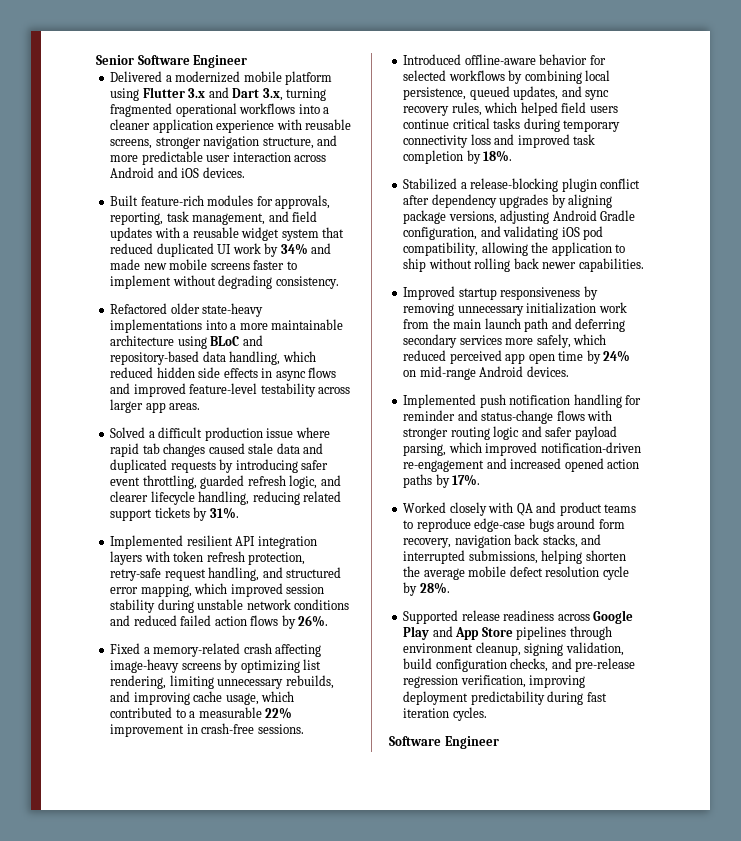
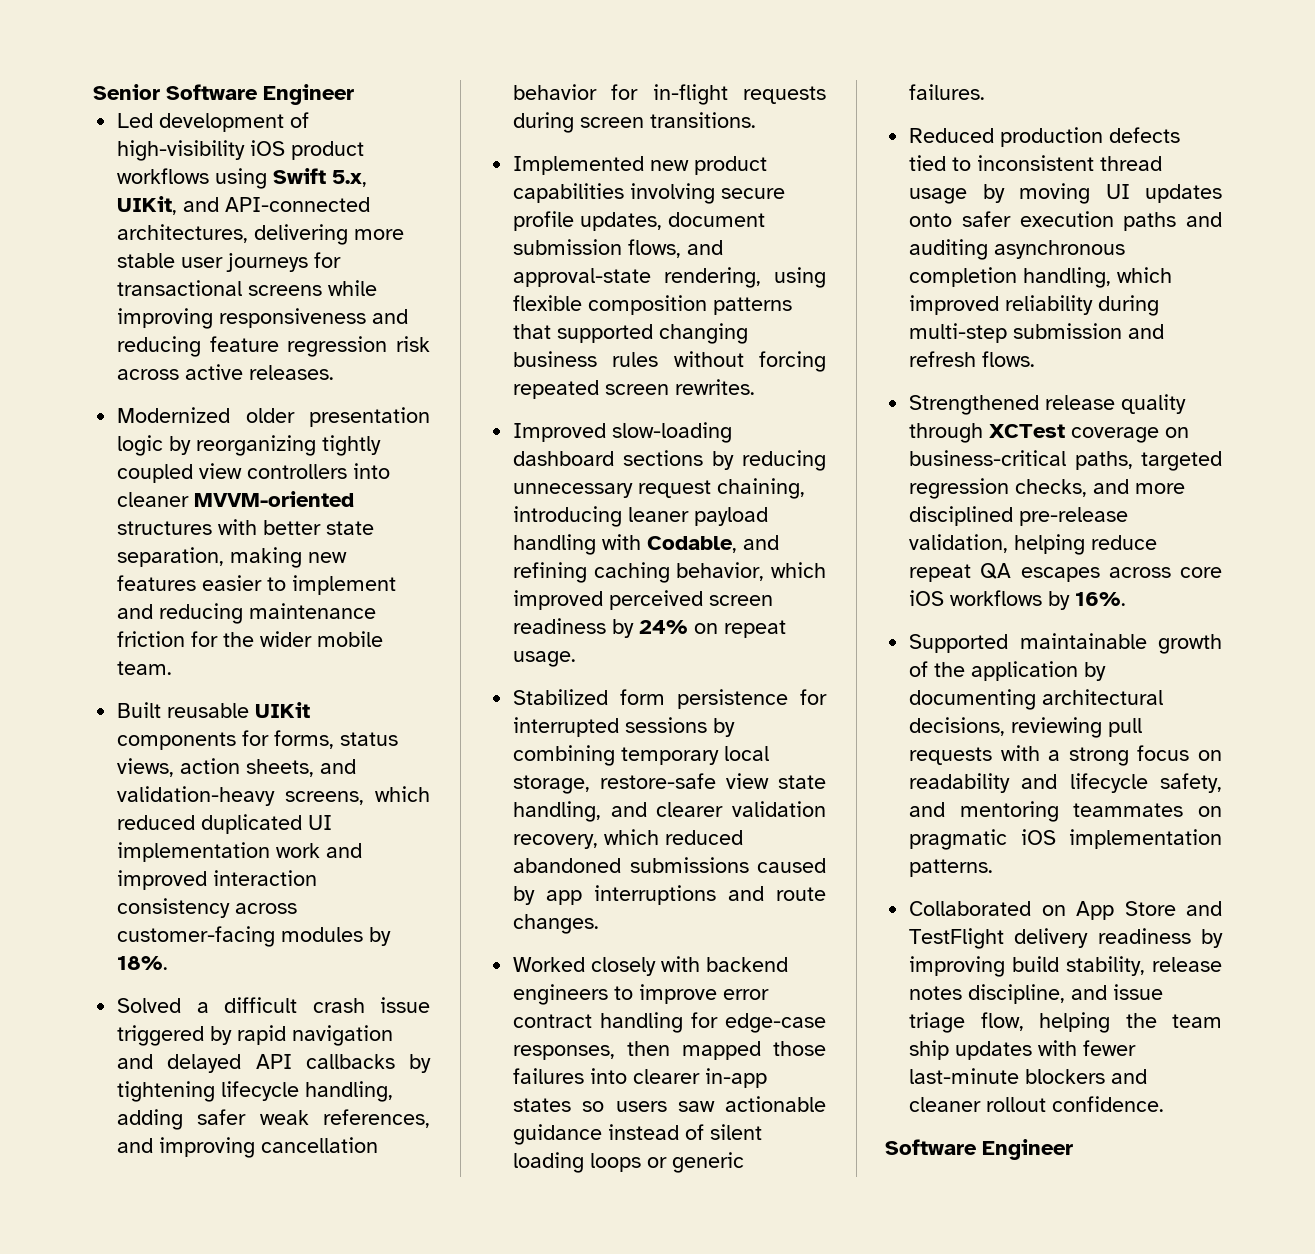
[110,71,333,85] [110,87,327,101] [110,103,330,117] [110,119,352,133] [110,135,338,149] [110,151,327,165] [110,167,245,178] [110,195,331,209] [110,211,318,225] [110,227,345,241] [110,243,332,257] [110,259,297,270] [110,275,339,289] [110,303,264,317] [110,319,344,333] [110,335,263,349] [110,351,316,365] [110,367,337,381] [110,383,351,397] [110,399,201,413] [110,427,330,441] [110,443,324,457] [110,459,329,473] [110,475,341,489] [110,491,342,505] [110,507,239,521] [110,535,317,549] [110,551,306,565] [110,567,342,581] [110,583,325,597] [110,599,350,613] [110,615,329,629] [110,643,322,657] [110,659,322,673] [110,675,334,689] [110,691,295,705] [110,707,293,719] [110,723,304,737] [403,54,606,65] [403,70,611,84] [403,86,610,100] [403,102,618,116] [403,118,621,132] [403,134,596,148] [403,150,513,164] [403,178,641,192] [403,194,613,208] [403,210,636,224] [403,226,604,240] [403,242,626,256] [403,258,644,272] [403,286,598,300] [403,302,627,316] [403,318,626,332] [403,334,607,348] [403,350,631,364] [403,366,569,380] [403,394,642,408] [403,410,613,424] [403,426,617,440] [403,442,641,456] [403,458,640,472] [403,474,481,488] [403,502,637,516] [403,518,625,532] [403,534,602,548] [403,550,626,564] [403,566,629,580] [403,582,450,596] [403,610,634,624] [403,626,612,640] [403,642,624,656] [403,658,636,672] [403,675,586,688] [403,691,607,705] [403,707,487,721] Delivered a modernized mobile platform using Flutter 3.x and Dart 3.x, turning fragmented operational workflows into a cleaner application experience with reusable screens, stronger navigation structure, and more predictable user interaction across Android and iOS devices. // Built feature-rich modules for approvals, reporting, task management, and field updates with a reusable widget system that reduced duplicated UI work by 34% and made new mobile screens faster to implement without degrading consistency. // Refactored older state-heavy implementations into a more maintainable architecture using BLoC and repository-based data handling, which reduced hidden side effects in async flows and improved feature-level testability across larger app areas. // Solved a difficult production issue where rapid tab changes caused stale data and duplicated requests by introducing safer event throttling, guarded refresh logic, and clearer lifecycle handling, reducing related support tickets by 31%. // Implemented resilient API integration layers with token refresh protection, retry-safe request handling, and structured error mapping, which improved session stability during unstable network conditions and reduced failed action flows by 26%. // Fixed a memory-related crash affecting image-heavy screens by optimizing list rendering, limiting unnecessary rebuilds, and improving cache usage, which contributed to a measurable 22% improvement in crash-free sessions. // Introduced offline-aware behavior for selected workflows by combining local persistence, queued updates, and sync recovery rules, which helped field users continue critical tasks during temporary connectivity loss and improved task completion by 18%. // Stabilized a release-blocking plugin conflict after dependency upgrades by aligning package versions, adjusting Android Gradle configuration, and validating iOS pod compatibility, allowing the application to ship without rolling back newer capabilities. // Improved startup responsiveness by removing unnecessary initialization work from the main launch path and deferring secondary services more safely, which reduced perceived app open time by 24% on mid-range Android devices. // Implemented push notification handling for reminder and status-change flows with stronger routing logic and safer payload parsing, which improved notification-driven re-engagement and increased opened action paths by 17%. // Worked closely with QA and product teams to reproduce edge-case bugs around form recovery, navigation back stacks, and interrupted submissions, helping shorten the average mobile defect resolution cycle by 28%. // Supported release readiness across Google Play and App Store pipelines through environment cleanup, signing validation, build configuration checks, and pre-release regression verification, improving deployment predictability during fast iteration cycles. -> [117,112,310,132] [117,140,365,161] [117,168,368,189] [117,196,371,215] [117,224,405,245] [117,252,342,272] [117,280,378,296] [117,308,409,329] [117,336,430,357] [117,364,335,380] [117,407,430,427] [117,435,382,456] [117,463,391,483] [117,491,355,507] [117,519,375,535] [117,547,348,568] [117,575,397,595] [117,603,377,624] [117,631,384,647] [117,661,173,675] [117,702,311,718] [117,730,399,750] [117,758,357,777] [117,786,430,806] [117,814,333,834] [117,842,363,862] [117,870,318,890] [117,898,298,918] [117,926,392,947] [117,956,169,970] [117,997,430,1013] [117,1025,394,1046] [117,1054,431,1073] [117,1081,394,1102] [117,1109,430,1130] [117,1137,379,1158] [513,84,826,105] [513,112,757,133] [513,156,768,175] [513,183,786,204] [513,211,766,231] [513,239,724,258] [513,267,826,288] [513,295,793,315] [513,323,749,344] [513,351,826,372] [513,379,756,399] [513,422,733,443] [513,450,826,471] [513,478,806,499] [513,506,769,527] [513,534,780,555] [513,562,826,583] [513,590,774,610] [513,618,787,638] [513,651,577,667] [513,689,827,709] [513,717,736,737] [513,745,770,766] [513,773,826,794] [513,801,826,822] [513,829,744,849] [513,857,826,873] [513,885,826,905] [513,914,600,934] [513,956,789,976] [513,984,770,1005] [513,1012,826,1033] [513,1041,826,1060] [513,1068,768,1088] [513,1096,826,1112] [513,1124,763,1145] [513,1152,745,1173] [909,84,986,100] [909,127,1181,147] [909,155,1163,171] [909,183,1222,204] [909,211,1222,231] [909,239,1126,260] [909,267,1173,288] [909,295,1160,316] [909,323,1165,343] [909,351,1036,367] [909,394,1187,415] [909,423,1190,443] [909,450,1222,471] [909,478,1186,499] [909,506,1129,526] [909,534,1158,555] [909,563,1222,582] [909,590,1127,610] [909,633,1222,654] [909,661,1107,681] [909,689,1164,710] [909,717,1143,738] [909,745,1222,766] [909,773,1222,793] [909,801,1222,822] [909,829,1222,850] [909,859,994,877] [909,901,1222,920] [909,928,1223,949] [909,956,1222,977] [909,984,1164,1004] [909,1012,1222,1033] [909,1040,1137,1060] [909,1068,1148,1084] [909,1096,1165,1112] Led development of high-visibility iOS product workflows using Swift 5.x, UIKit, and API-connected architectures, delivering more stable user journeys for transactional screens while improving responsiveness and reducing feature regression risk across active releases. // Modernized older presentation logic by reorganizing tightly coupled view controllers into cleaner MVVM-oriented structures with better state separation, making new features easier to implement and reducing maintenance friction for the wider mobile team. // Built reusable UIKit components for forms, status views, action sheets, and validation-heavy screens, which reduced duplicated UI implementation work and improved interaction consistency across customer-facing modules by 18%. // Solved a difficult crash issue triggered by rapid navigation and delayed API callbacks by tightening lifecycle handling, adding safer weak references, and improving cancellation behavior for in-flight requests during screen transitions. // Implemented new product capabilities involving secure profile updates, document submission flows, and approval-state rendering, using flexible composition patterns that supported changing business rules without forcing repeated screen rewrites. // Improved slow-loading dashboard sections by reducing unnecessary request chaining, introducing leaner payload handling with Codable, and refining caching behavior, which improved perceived screen readiness by 24% on repeat usage. // Stabilized form persistence for interrupted sessions by combining temporary local storage, restore-safe view state handling, and clearer validation recovery, which reduced abandoned submissions caused by app interruptions and route changes. // Worked closely with backend engineers to improve error contract handling for edge-case responses, then mapped those failures into clearer in-app states so users saw actionable guidance instead of silent loading loops or generic failures. // Reduced production defects tied to inconsistent thread usage by moving UI updates onto safer execution paths and auditing asynchronous completion handling, which improved reliability during multi-step submission and refresh flows. // Strengthened release quality through XCTest coverage on business-critical paths, targeted regression checks, and more disciplined pre-release validation, helping reduce repeat QA escapes across core iOS workflows by 16%. // Supported maintainable growth of the application by documenting architectural decisions, reviewing pull requests with a strong focus on readability and lifecycle safety, and mentoring teammates on pragmatic iOS implementation patterns. // Collaborated on App Store and TestFlight delivery readiness by improving build stability, release notes discipline, and issue triage flow, helping the team ship updates with fewer last-minute blockers and cleaner rollout confidence.

